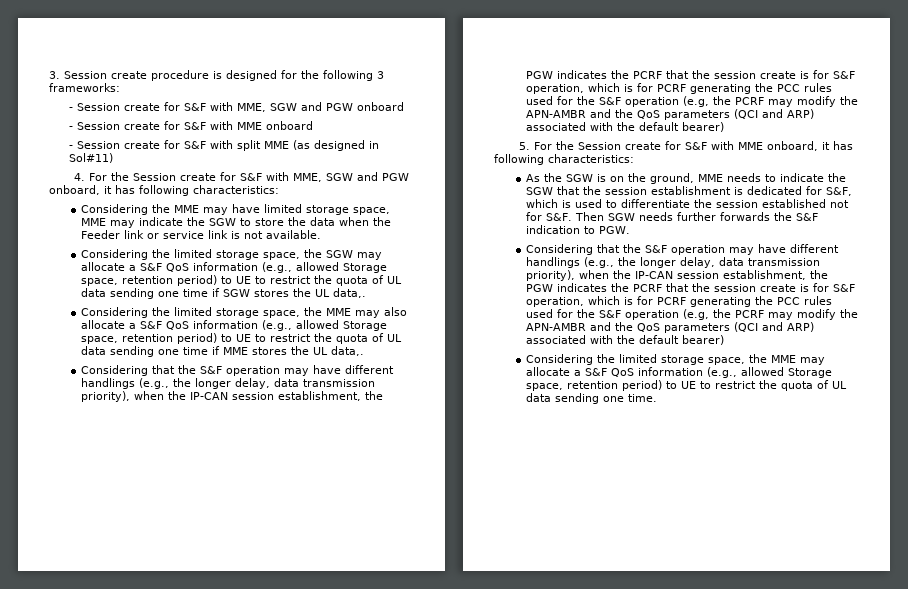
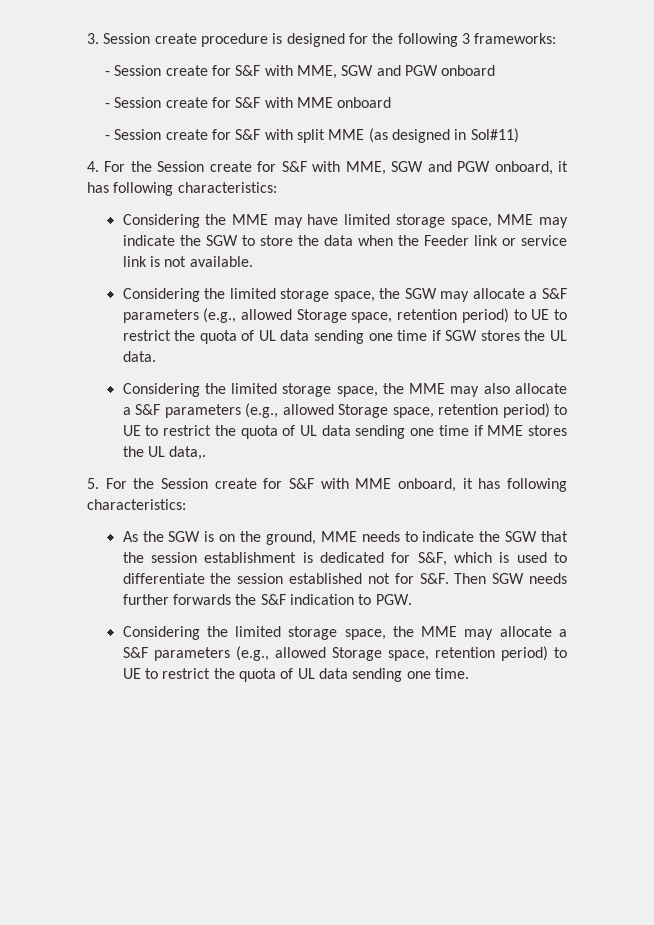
[166,262,259,272] QoS information -> [122,309,199,323] parameters
[333,288,367,298] data,. -> [122,351,156,362] data.
[166,320,259,330] QoS information -> [164,404,241,418] parameters
[81,365,395,376] [81,378,376,389] [81,391,384,402] [526,70,856,79] [526,83,833,94] [526,96,859,107] [526,109,815,120] [526,122,725,132] // Considering that the S&F operation may have different handlings (e.g., the longer delay, data transmission priority), when the IP-CAN session establishment, the PGW indicates the PCRF that the session create is for S&F operation, which is for PCRF generating the PCC rules used for the S&F operation (e.g, the PCRF may modify the APN-AMBR and the QoS parameters (QCI and ARP) associated with the default bearer) -> (207, 453) none
[526,244,840,255] [526,257,821,268] [526,270,829,281] [526,283,856,292] [526,296,833,307] [526,309,859,320] [526,322,815,333] [526,335,725,345] // Considering that the S&F operation may have different handlings (e.g., the longer delay, data transmission priority), when the IP-CAN session establishment, the PGW indicates the PCRF that the session create is for S&F operation, which is for PCRF generating the PCC rules used for the S&F operation (e.g, the PCRF may modify the APN-AMBR and the QoS parameters (QCI and ARP) associated with the default bearer) -> (412, 599) none
[611,367,704,377] QoS information -> [153,647,230,661] parameters

